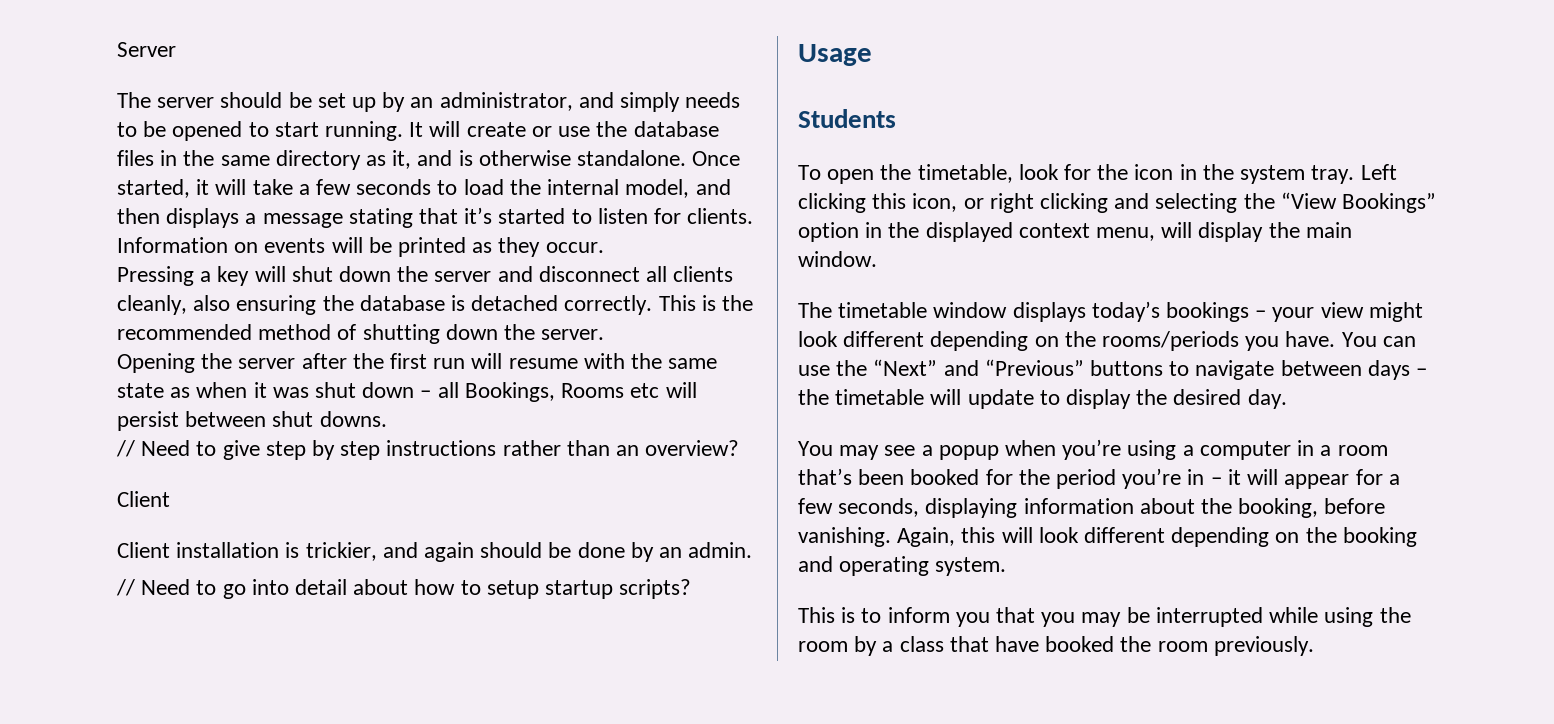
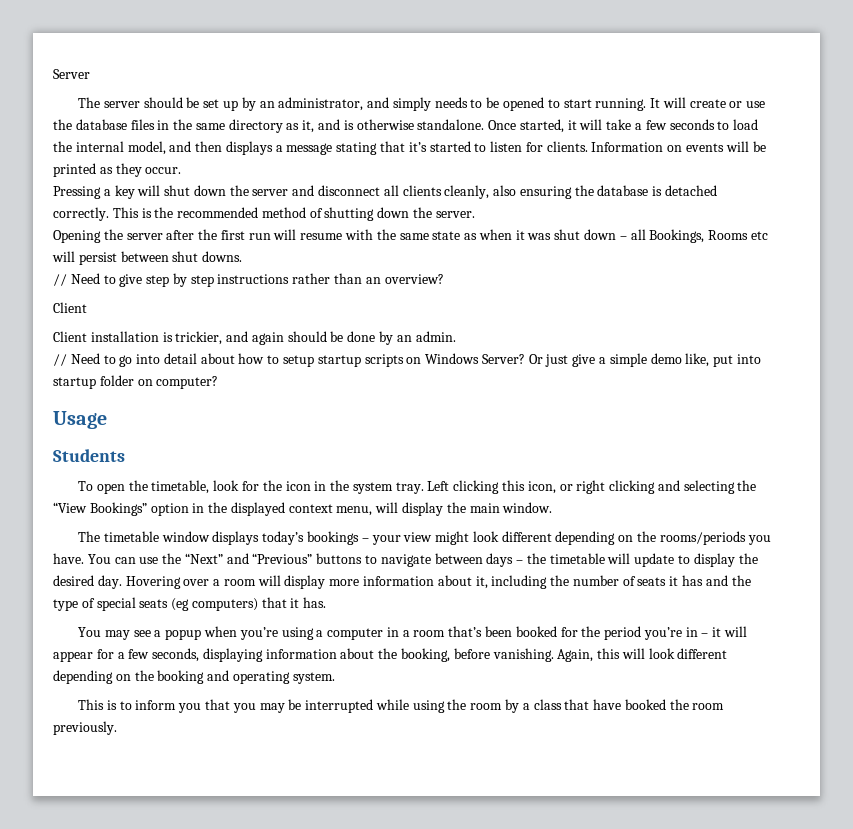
[619,579,692,599] scripts? -> [364,353,761,367] [53,375,219,389] scripts on Windows Server? Or just give a simple demo like, put into startup folder on computer?
(1287, 399) none -> [125,575,751,589] [53,597,327,611] Hovering over a room will display more information about it, including the number of seats it has and the type of special seats (eg computers) that it has.

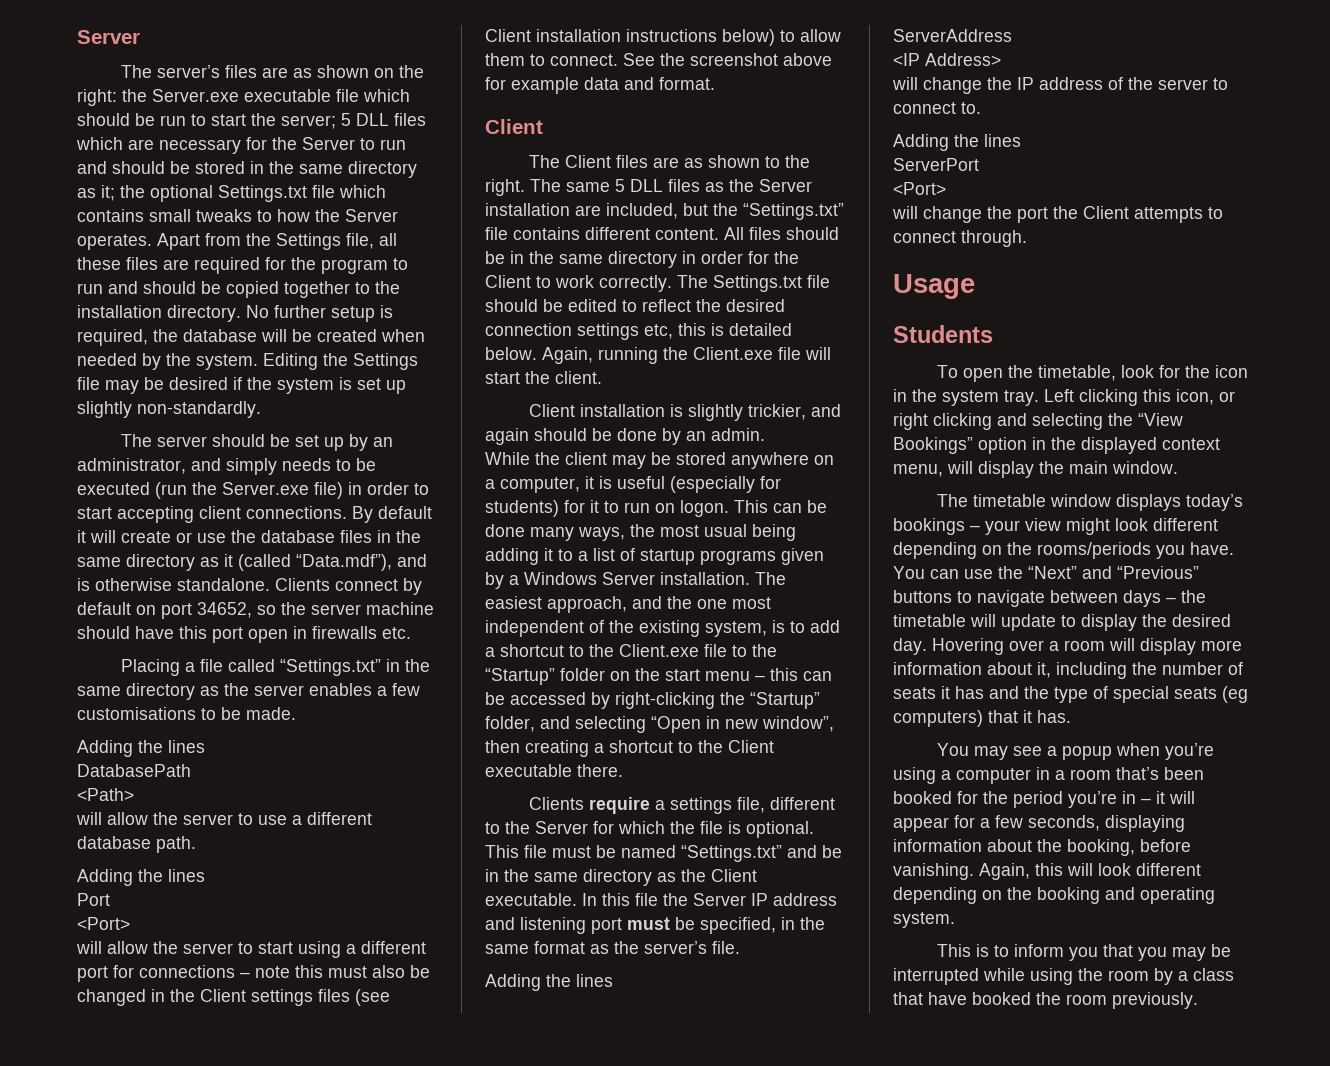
[53,69,90,79] Server -> [77,30,140,44] [121,65,425,78] [77,89,410,106] [77,113,426,129] [76,137,406,154] [77,161,417,178] [77,185,386,202] [77,209,398,222] [77,233,397,250] [77,257,408,274] [77,281,400,298] [77,305,393,322] [77,329,425,346] [77,353,418,370] [77,377,406,394] [77,401,261,418] Server // The server’s files are as shown on the right: the Server.exe executable file which should be run to start the server; 5 DLL files which are necessary for the Server to run and should be stored in the same directory as it; the optional Settings.txt file which contains small tweaks to how the Server operates. Apart from the Settings file, all these files are required for the program to run and should be copied together to the installation directory. No further setup is required, the database will be created when needed by the system. Editing the Settings file may be desired if the system is set up slightly non-standardly.
[502,97,661,111] opened to start running. It -> [77,482,429,499] [77,506,432,523] [77,530,86,543] executed (run the Server.exe file) in order to start accepting client connections. By default it
[302,120,315,133] it, -> [224,554,392,571] it (called “Data.mdf”),
[488,119,759,133] [53,141,766,155] [53,163,182,177] [53,185,718,199] [53,207,475,221] [53,229,768,243] [52,251,243,265] [53,273,444,287] [53,302,87,313] Once started, it will take a few seconds to load the internal model, and then displays a message stating that it’s started to listen for clients. Information on events will be printed as they occur. // Pressing a key will shut down the server and disconnect all clients cleanly, also ensuring the database is detached correctly. This is the recommended method of shutting down the server. // Opening the server after the first run will resume with the same state as when it was shut down – all Bookings, Rooms etc will persist between shut downs. // // Need to give step by step instructions rather than an overview? // Client -> [275,578,422,595] [77,602,434,619] [77,626,411,643] [121,659,431,676] [77,683,420,700] [77,707,296,720] [77,740,205,757] [77,764,191,777] [77,788,134,801] [76,812,372,825] [77,836,196,853] [77,869,205,886] [77,893,110,906] [77,917,130,930] [76,941,426,958] [77,965,430,982] [77,989,390,1006] [485,29,841,46] [485,53,832,66] [485,77,715,94] [485,119,543,134] [529,155,811,168] [485,179,812,196] [485,203,844,220] [485,227,839,240] [485,251,799,268] [485,275,830,292] [485,299,785,312] [485,323,792,340] [485,347,831,364] [485,371,602,384] Clients connect by default on port 34652, so the server machine should have this port open in firewalls etc. // Placing a file called “Settings.txt” in the same directory as the server enables a few customisations to be made. // Adding the lines // DatabasePath // <Path> // will allow the server to use a different database path. // Adding the lines // Port // <Port> // will allow the server to start using a different port for connections – note this must also be changed in the Client settings files (see Client installation instructions below) to allow them to connect. See the screenshot above for example data and format. // Client // The Client files are as shown to the right. The same 5 DLL files as the Server installation are included, but the “Settings.txt” file contains different content. All files should be in the same directory in order for the Client to work correctly. The Settings.txt file should be edited to reflect the desired connection settings etc, this is detailed below. Again, running the Client.exe file will start the client.
(173, 337) none -> [688,404,744,421] slightly
[53,353,761,367] [53,375,219,389] // Need to go into detail about how to setup startup scripts on Windows Server? Or just give a simple demo like, put into startup folder on computer? -> [485,452,834,469] [485,476,781,493] [485,500,827,517] [485,524,796,541] [485,548,824,565] [485,572,786,589] [485,596,771,613] [485,620,840,637] [485,644,777,657] [485,668,832,685] [485,692,820,709] [485,716,834,733] [485,740,774,757] [485,764,623,777] [529,797,836,814] [485,821,814,838] [485,845,842,862] [485,869,757,886] [485,893,837,906] [485,917,825,934] [485,941,740,954] [485,974,613,991] [893,29,1012,42] [893,53,1001,66] [892,77,1228,94] [893,102,981,114] [893,134,1021,151] [893,158,979,171] [893,182,946,195] [892,206,1223,223] [893,230,1027,247] While the client may be stored anywhere on a computer, it is useful (especially for students) for it to run on logon. This can be done many ways, the most usual being adding it to a list of startup programs given by a Windows Server installation. The easiest approach, and the one most independent of the existing system, is to add a shortcut to the Client.exe file to the “Startup” folder on the start menu – this can be accessed by right-clicking the “Startup” folder, and selecting “Open in new window”, then creating a shortcut to the Client executable there. // Clients require a settings file, different to the Server for which the file is optional. This file must be named “Settings.txt” and be in the same directory as the Client executable. In this file the Server IP address and listening port must be specified, in the same format as the server’s file. // Adding the lines // ServerAddress // <IP Address> // will change the IP address of the server to connect to. // Adding the lines // ServerPort // <Port> // will change the port the Client attempts to connect through.

